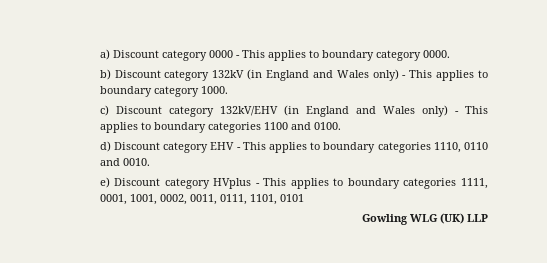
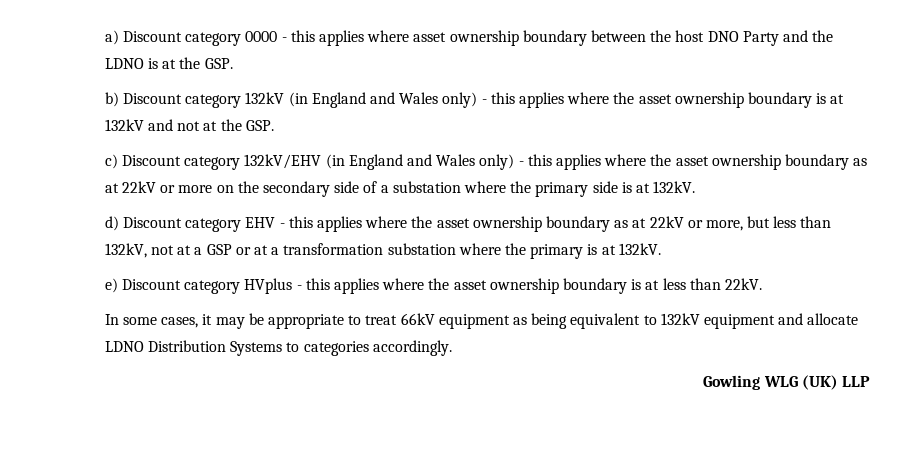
[241,50,450,61] This applies to boundary category 0000. -> [290,30,834,46] [104,57,233,69] this applies where asset ownership boundary between the host DNO Party and the LDNO is at the GSP.
[409,70,488,81] [99,86,228,97] This applies to boundary category 1000. -> [490,92,845,108] [104,119,274,131] this applies where the asset ownership boundary is at 132kV and not at the GSP.
[465,106,489,114] [99,122,341,133] This applies to boundary categories 1100 and 0100. -> [527,154,868,170] [104,181,696,197] this applies where the asset ownership boundary as at 22kV or more on the secondary side of a substation where the primary side is at 132kV.
[242,142,488,153] [99,158,150,166] This applies to boundary categories 1110, 0110 and 0010. -> [288,216,832,232] [104,243,661,259] this applies where the asset ownership boundary as at 22kV or more, but less than 132kV, not at a GSP or at a transformation substation where the primary is at 132kV.
[263,178,489,189] [99,194,304,205] This applies to boundary categories 1111, 0001, 1001, 0002, 0011, 0111, 1101, 0101 -> [305,278,762,294] [104,313,859,329] [104,340,452,356] this applies where the asset ownership boundary is at less than 22kV. // In some cases, it may be appropriate to treat 66kV equipment as being equivalent to 132kV equipment and allocate LDNO Distribution Systems to categories accordingly.

